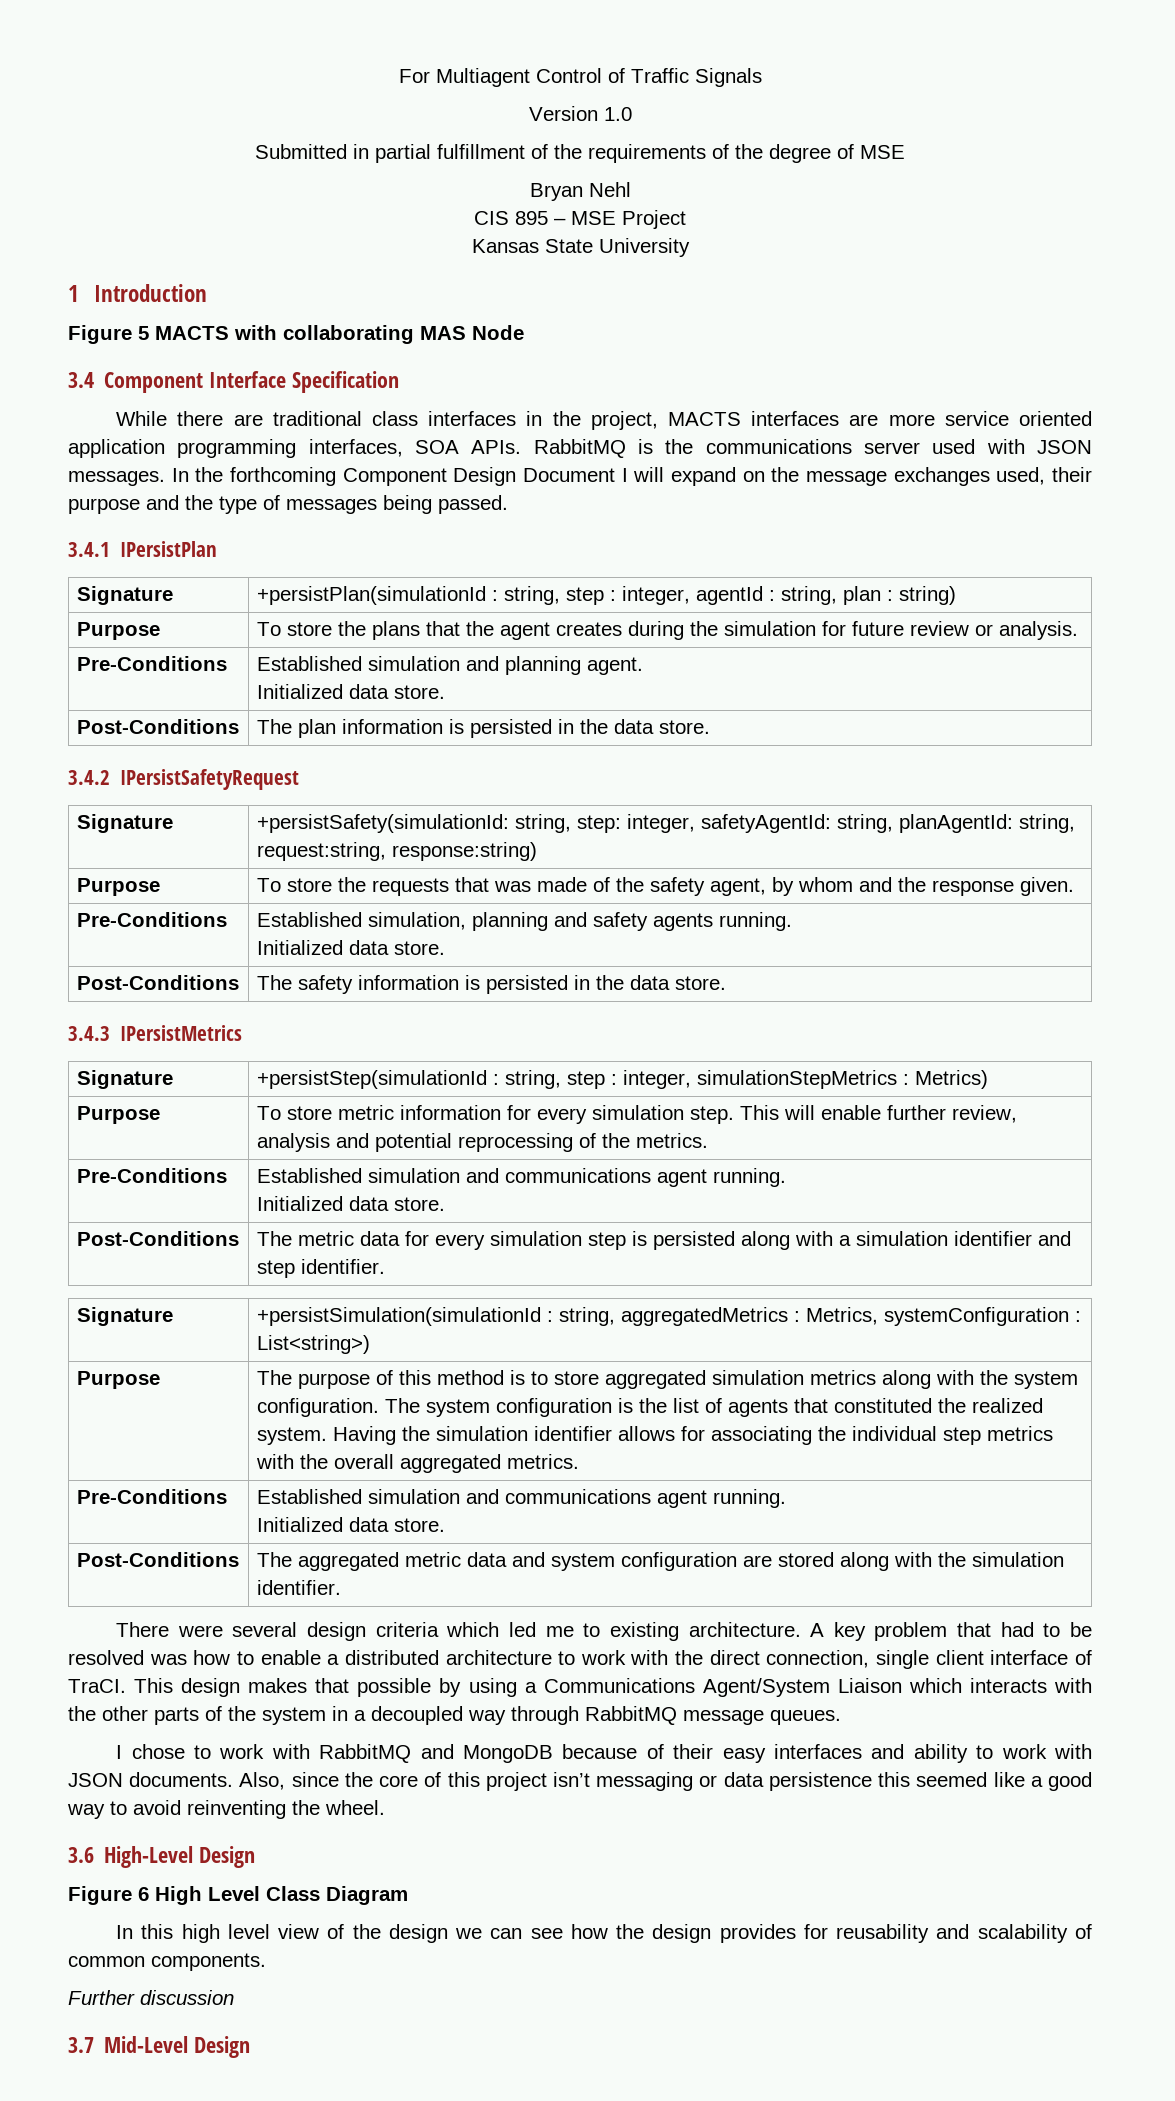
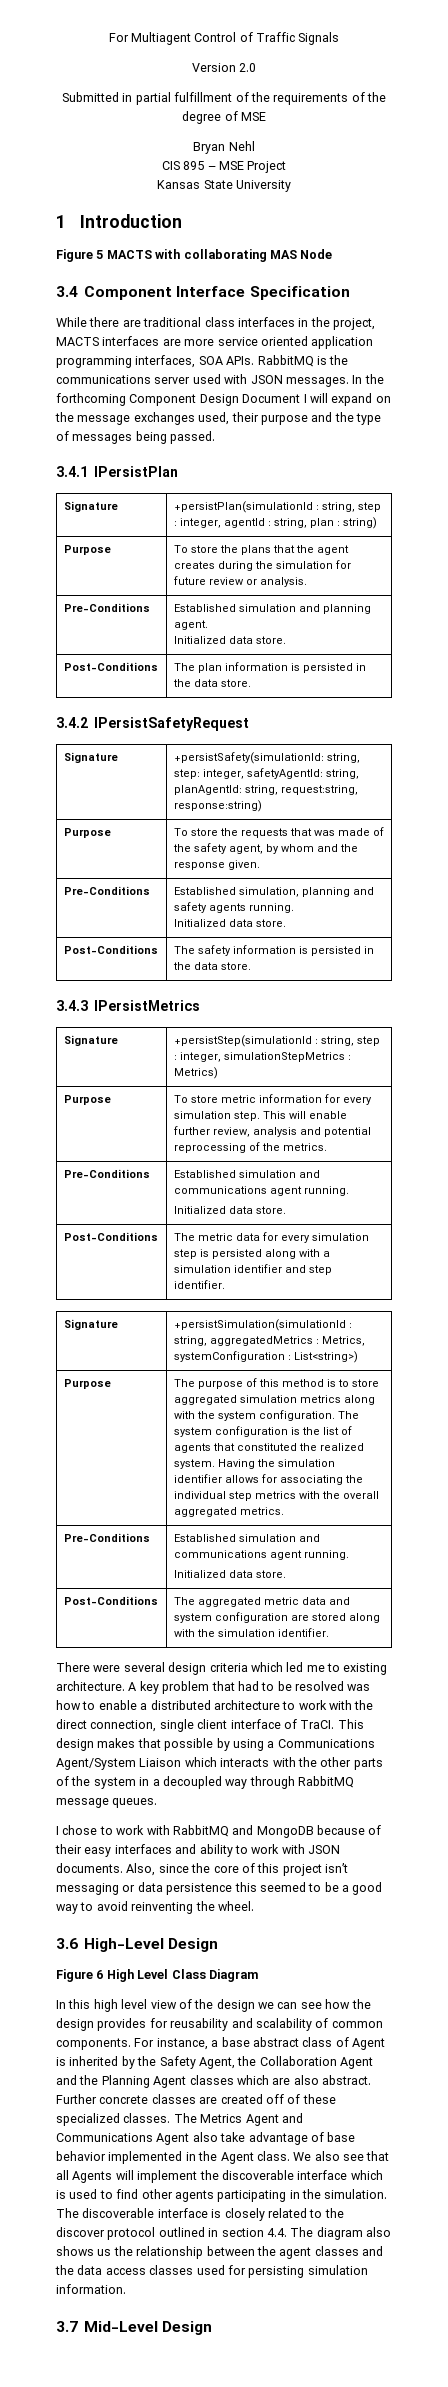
[603,107,632,121] 1.0 -> [239,63,257,72] 2.0
[993,1772,1025,1787] like -> [308,1882,339,1892] to be
[68,1990,234,2005] // Further discussion -> [134,2037,385,2050] [56,2056,373,2069] [56,2075,371,2088] [56,2094,336,2104] [56,2113,303,2126] [56,2132,356,2145] [56,2151,390,2164] [56,2170,383,2183] [56,2189,388,2202] [56,2208,344,2221] [56,2227,391,2240] [56,2246,383,2259] [55,2265,368,2278] [56,2284,126,2294] For instance, a base abstract class of Agent is inherited by the Safety Agent, the Collaboration Agent and the Planning Agent classes which are also abstract. Further concrete classes are created off of these specialized classes. The Metrics Agent and Communications Agent also take advantage of base behavior implemented in the Agent class. We also see that all Agents will implement the discoverable interface which is used to find other agents participating in the simulation. The discoverable interface is closely related to the discover protocol outlined in section 4.4. The diagram also shows us the relationship between the agent classes and the data access classes used for persisting simulation information.

